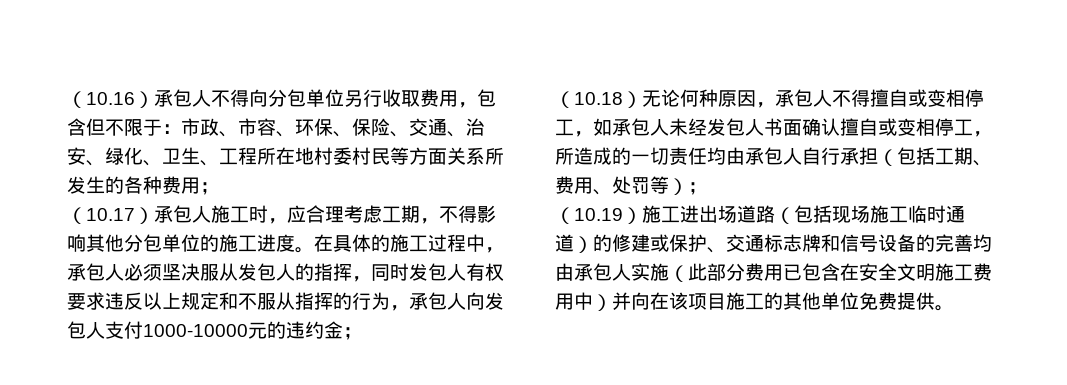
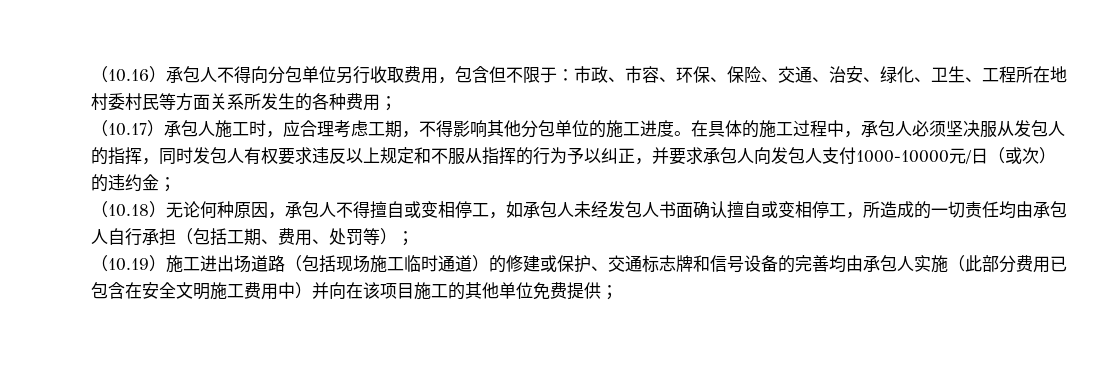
[390,305,409,311] ， -> [567,147,703,165] 予以纠正，并要求
(267, 330) none -> [965,147,1056,164] /日（或次）
[935,305,954,311] 。 -> [601,285,618,300] ；

